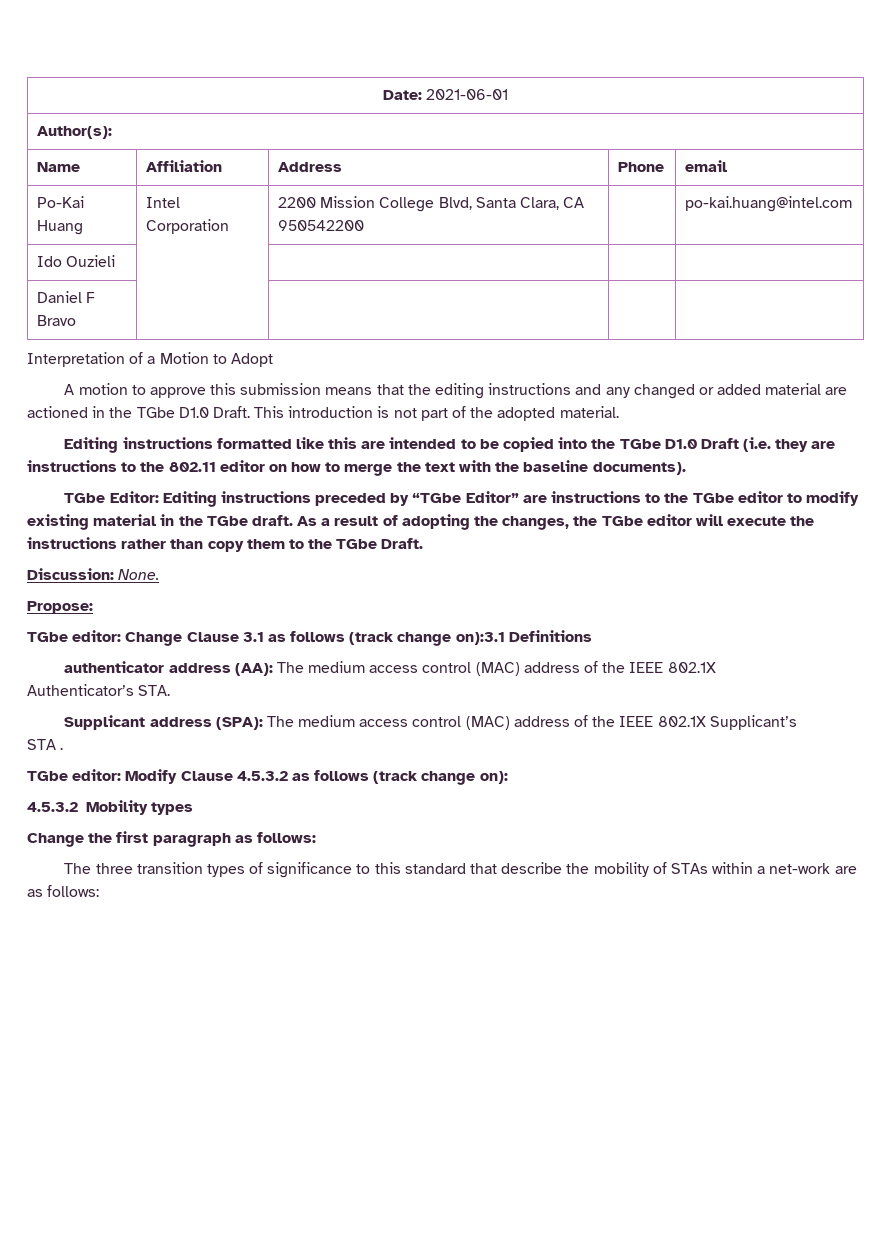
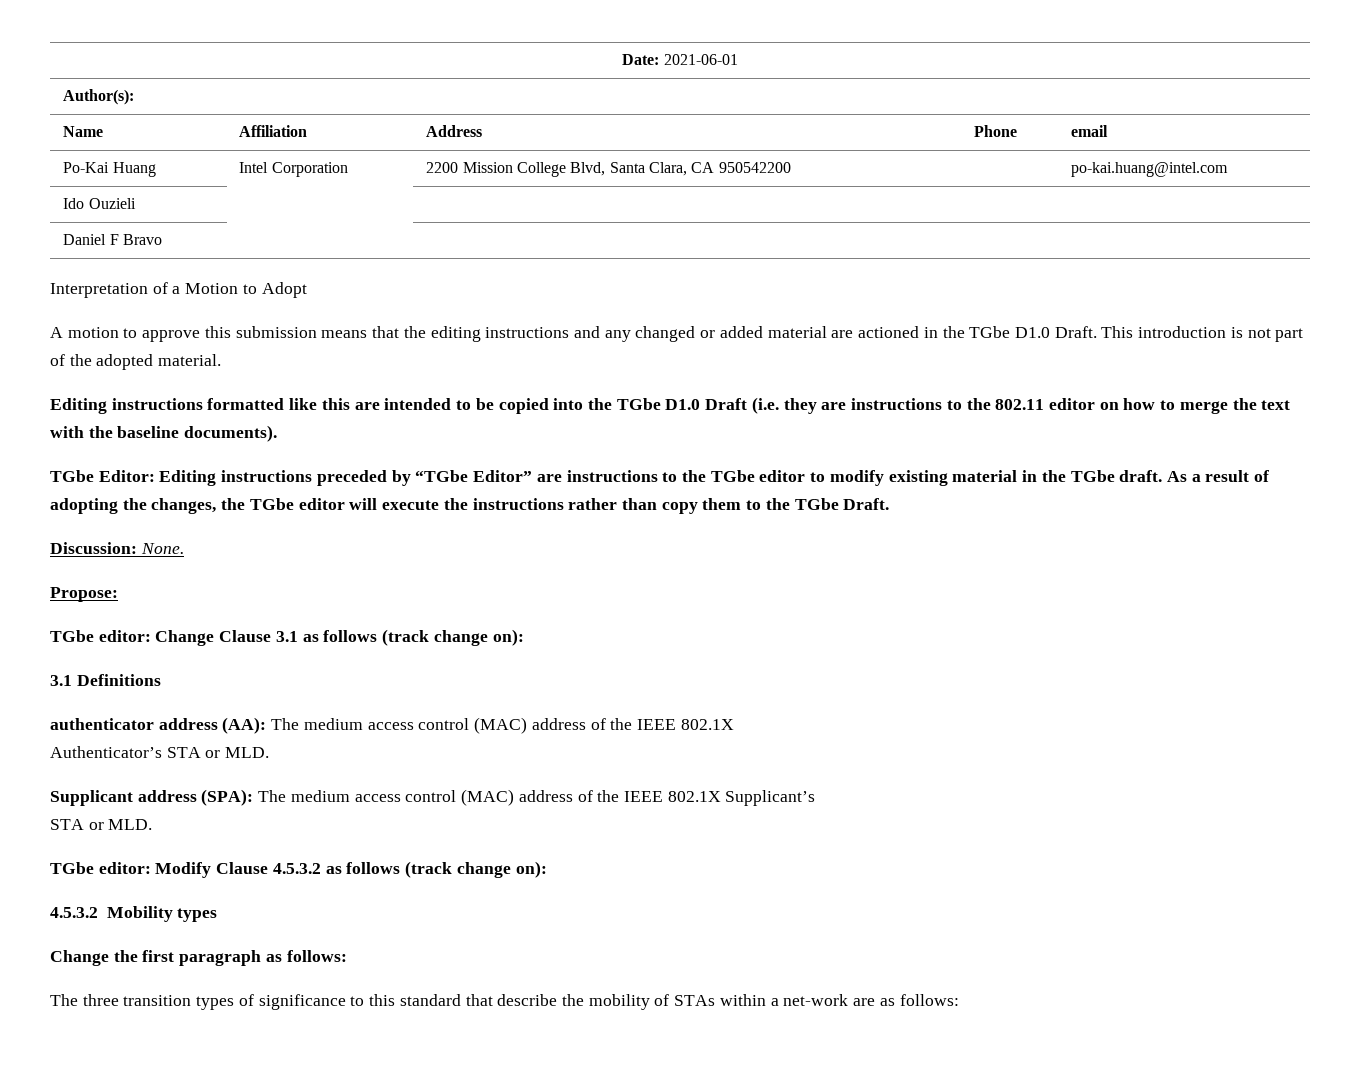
[455,632,505,645] on):3.1 -> [492,629,524,646] [50,675,72,686] on): // 3.1
[138,685,171,696] STA. -> [166,747,270,758] STA or MLD.
[60,747,64,750] . -> [88,819,153,830] or MLD.

